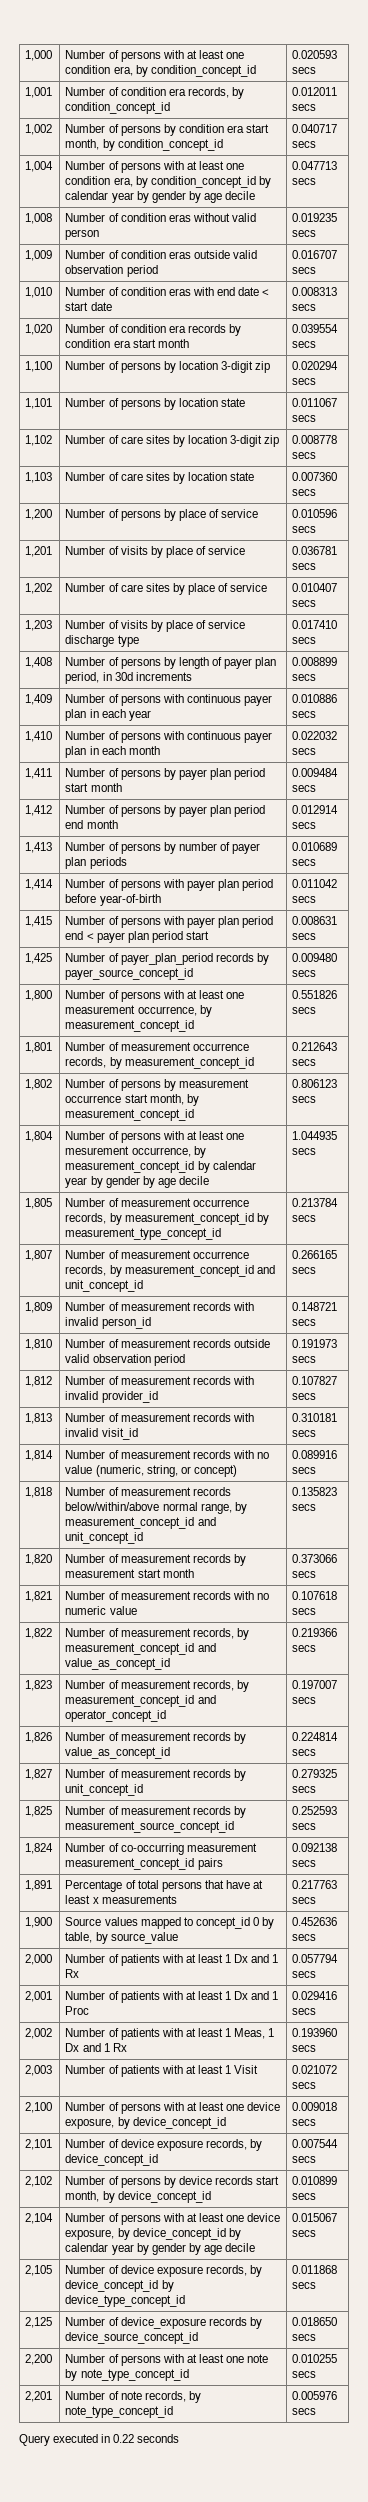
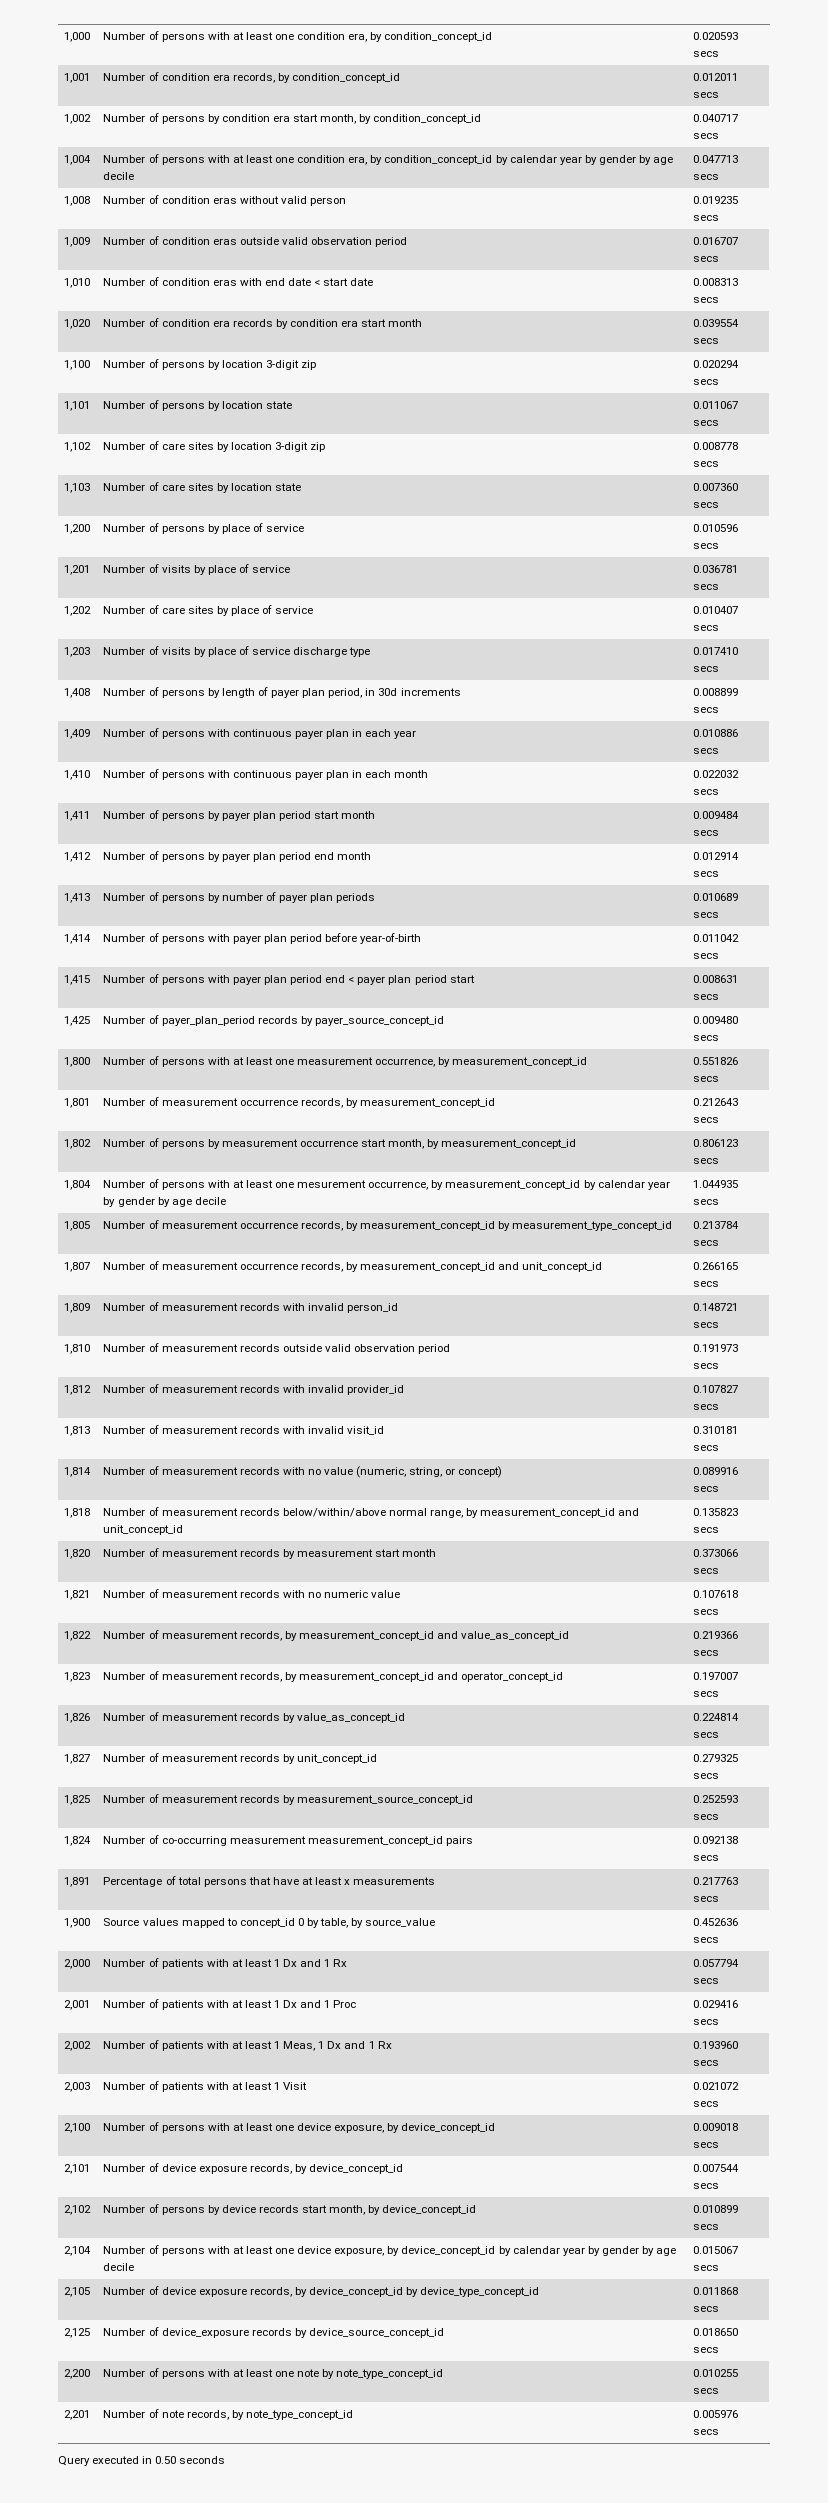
[113,2434,135,2443] 0.22 -> [155,2456,177,2464] 0.50

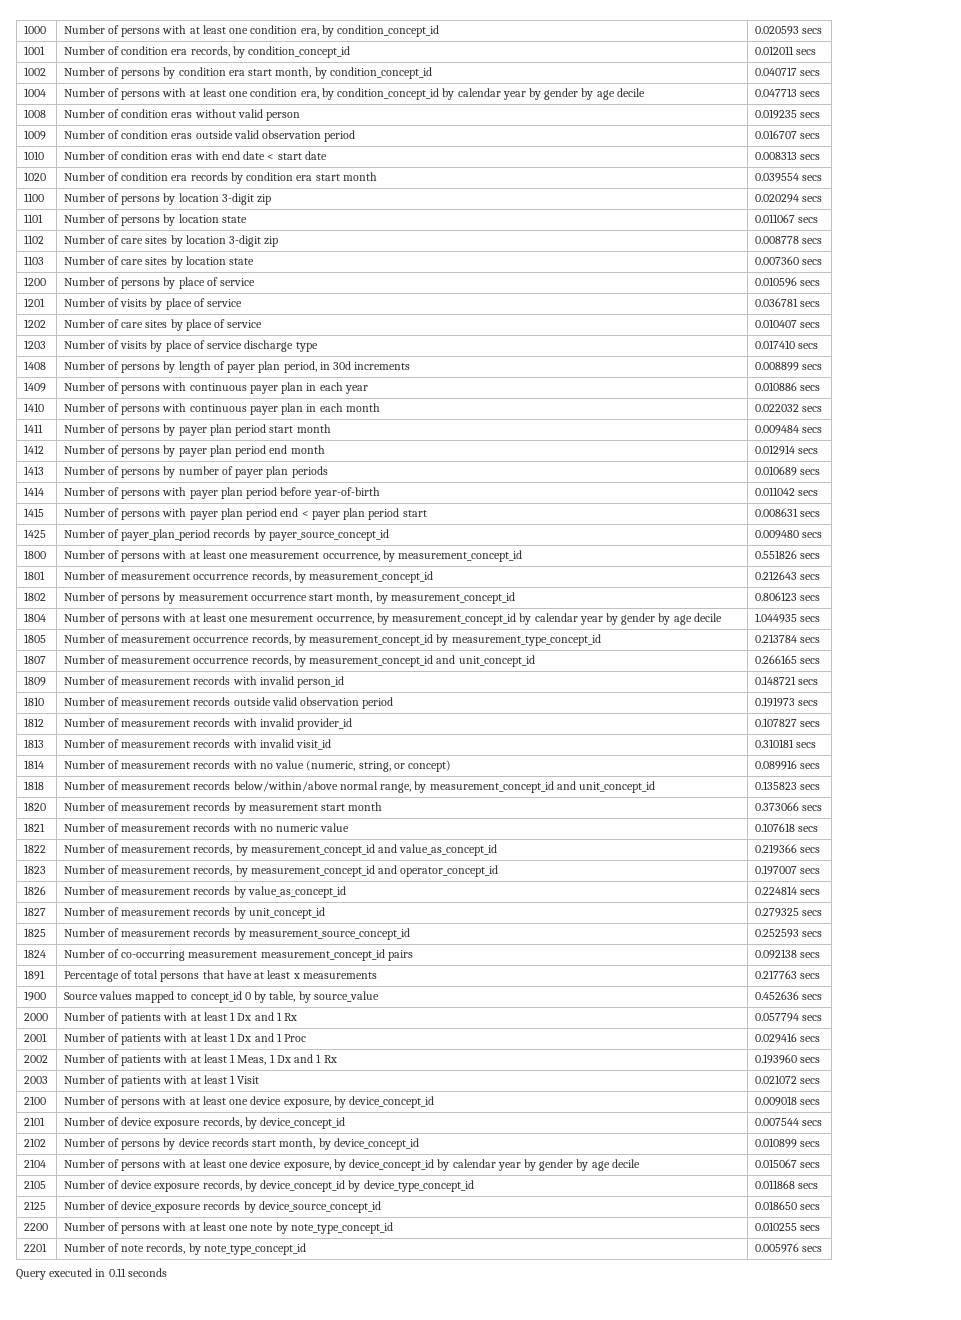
[64,32,91,42] 1,000 -> [23,25,46,34] 1000
[64,73,91,83] 1,001 -> [23,46,45,55] 1001
[64,114,92,124] 1,002 -> [23,67,46,76] 1002
[64,155,92,165] 1,004 -> [23,88,46,97] 1004
[64,196,91,206] 1,008 -> [23,109,46,118] 1008
[64,237,91,247] 1,009 -> [23,130,46,140] 1009
[64,278,91,288] 1,010 -> [23,151,44,160] 1010
[64,319,91,329] 1,020 -> [23,172,46,181] 1020
[64,360,91,370] 1,100 -> [23,193,44,202] 1100
[64,401,91,411] 1,101 -> [23,214,43,223] 1101
[64,442,92,452] 1,102 -> [23,235,44,244] 1102
[64,483,91,493] 1,103 -> [23,256,44,265] 1103
[64,524,91,534] 1,200 -> [23,277,46,286] 1200
[64,565,91,575] 1,201 -> [23,298,45,307] 1201
[64,606,92,616] 1,202 -> [23,319,46,328] 1202
[64,647,91,657] 1,203 -> [23,340,46,349] 1203
[64,688,91,698] 1,408 -> [23,361,46,370] 1408
[64,729,91,739] 1,409 -> [23,382,46,392] 1409
[64,770,91,780] 1,410 -> [23,403,44,412] 1410
[64,811,91,821] 1,411 -> [23,424,43,433] 1411
[64,852,92,862] 1,412 -> [23,445,44,454] 1412
[64,893,91,903] 1,413 -> [23,466,44,475] 1413
[64,934,92,944] 1,414 -> [23,487,44,496] 1414
[64,975,91,985] 1,415 -> [23,508,44,517] 1415
[64,1016,91,1026] 1,425 -> [23,529,46,538] 1425
[64,1057,91,1067] 1,800 -> [23,550,46,559] 1800
[64,1098,91,1108] 1,801 -> [23,571,45,580] 1801
[64,1139,92,1149] 1,802 -> [23,592,46,601] 1802
[64,1180,92,1190] 1,804 -> [23,613,46,622] 1804
[64,1221,91,1231] 1,805 -> [23,634,46,643] 1805
[64,1262,91,1272] 1,807 -> [23,655,46,664] 1807
[64,1303,91,1313] 1,809 -> [23,676,46,686] 1809
[64,1344,91,1354] 1,810 -> [23,697,44,706] 1810
[64,1385,92,1395] 1,812 -> [23,718,44,727] 1812
[64,1426,91,1436] 1,813 -> [23,739,44,748] 1813
[64,1467,92,1477] 1,814 -> [23,760,44,769] 1814
[64,1508,91,1518] 1,818 -> [23,781,44,790] 1818
[64,1549,91,1559] 1,820 -> [23,802,46,811] 1820
[64,1590,91,1600] 1,821 -> [23,823,45,832] 1821
[64,1631,92,1641] 1,822 -> [23,844,46,853] 1822
[64,1672,91,1682] 1,823 -> [23,865,46,874] 1823
[64,1713,91,1723] 1,826 -> [23,886,46,895] 1826
[64,1754,91,1764] 1,827 -> [23,907,46,916] 1827
[64,1795,91,1805] 1,825 -> [23,928,46,937] 1825
[64,1836,92,1846] 1,824 -> [23,949,46,958] 1824
[64,1877,91,1887] 1,891 -> [23,970,45,980] 1891
[64,1918,91,1928] 1,900 -> [23,991,46,1001] 1900
[64,1959,91,1969] 2,000 -> [23,1013,48,1021] 2000
[64,2000,91,2010] 2,001 -> [23,1033,47,1042] 2001
[64,2041,92,2051] 2,002 -> [23,1055,48,1063] 2002
[64,2082,91,2092] 2,003 -> [23,1076,48,1084] 2003
[64,2123,91,2133] 2,100 -> [23,1096,46,1105] 2100
[64,2164,91,2174] 2,101 -> [23,1117,45,1126] 2101
[64,2205,92,2215] 2,102 -> [23,1138,46,1147] 2102
[64,2246,92,2256] 2,104 -> [23,1159,46,1168] 2104
[64,2287,91,2297] 2,105 -> [23,1180,46,1189] 2105
[64,2328,91,2338] 2,125 -> [23,1201,46,1210] 2125
[64,2369,91,2379] 2,200 -> [23,1223,48,1231] 2200
[64,2410,91,2420] 2,201 -> [23,1243,47,1252] 2201
[155,2456,177,2464] 0.50 -> [108,1268,126,1277] 0.11

